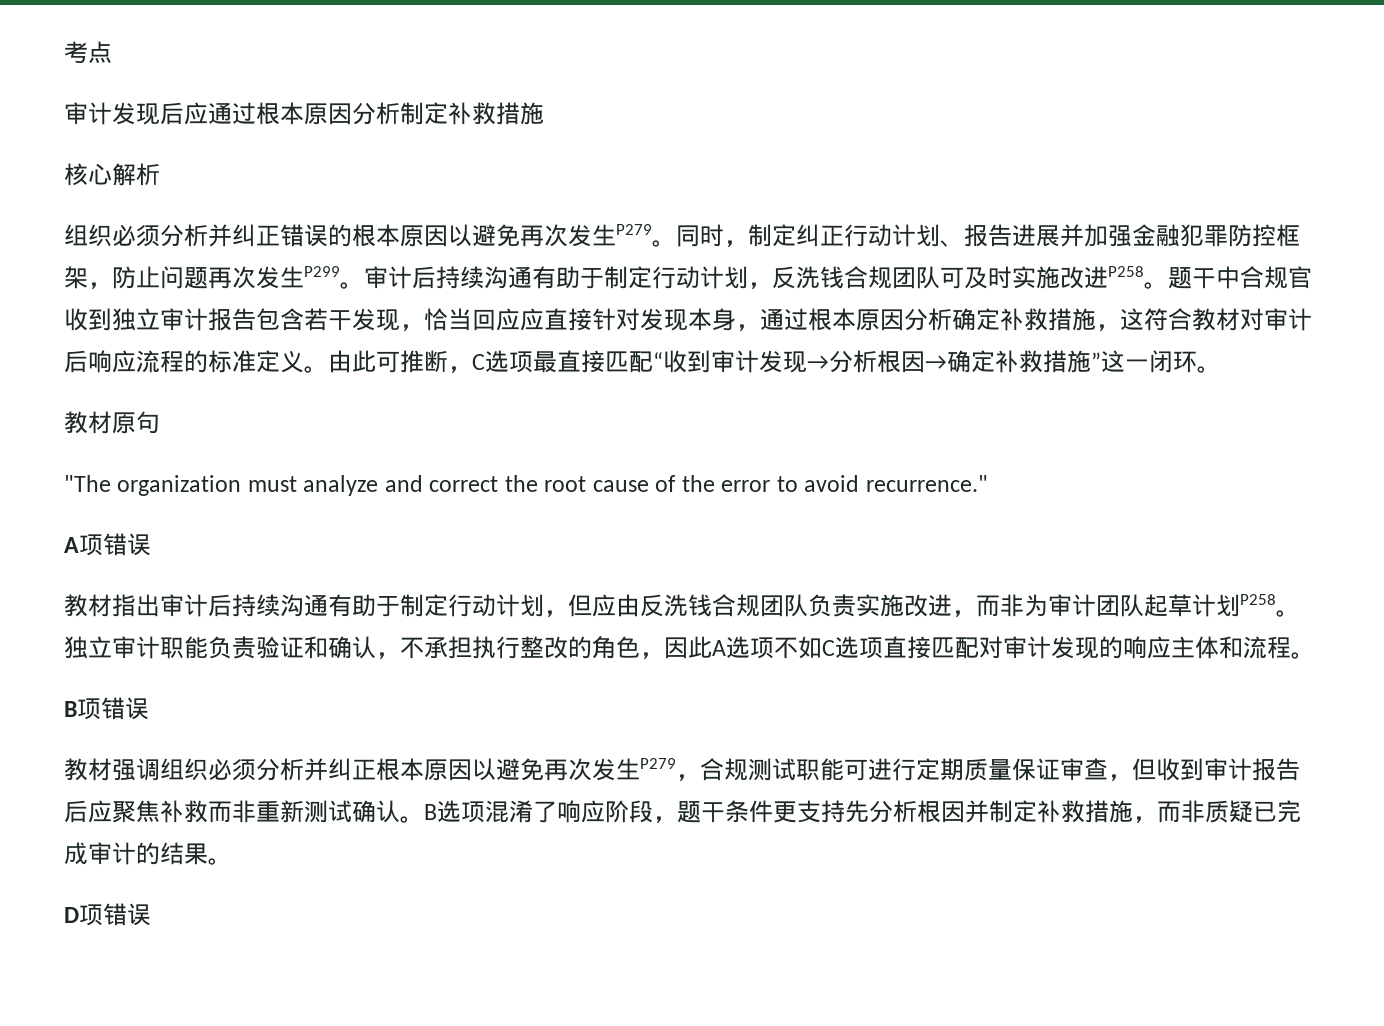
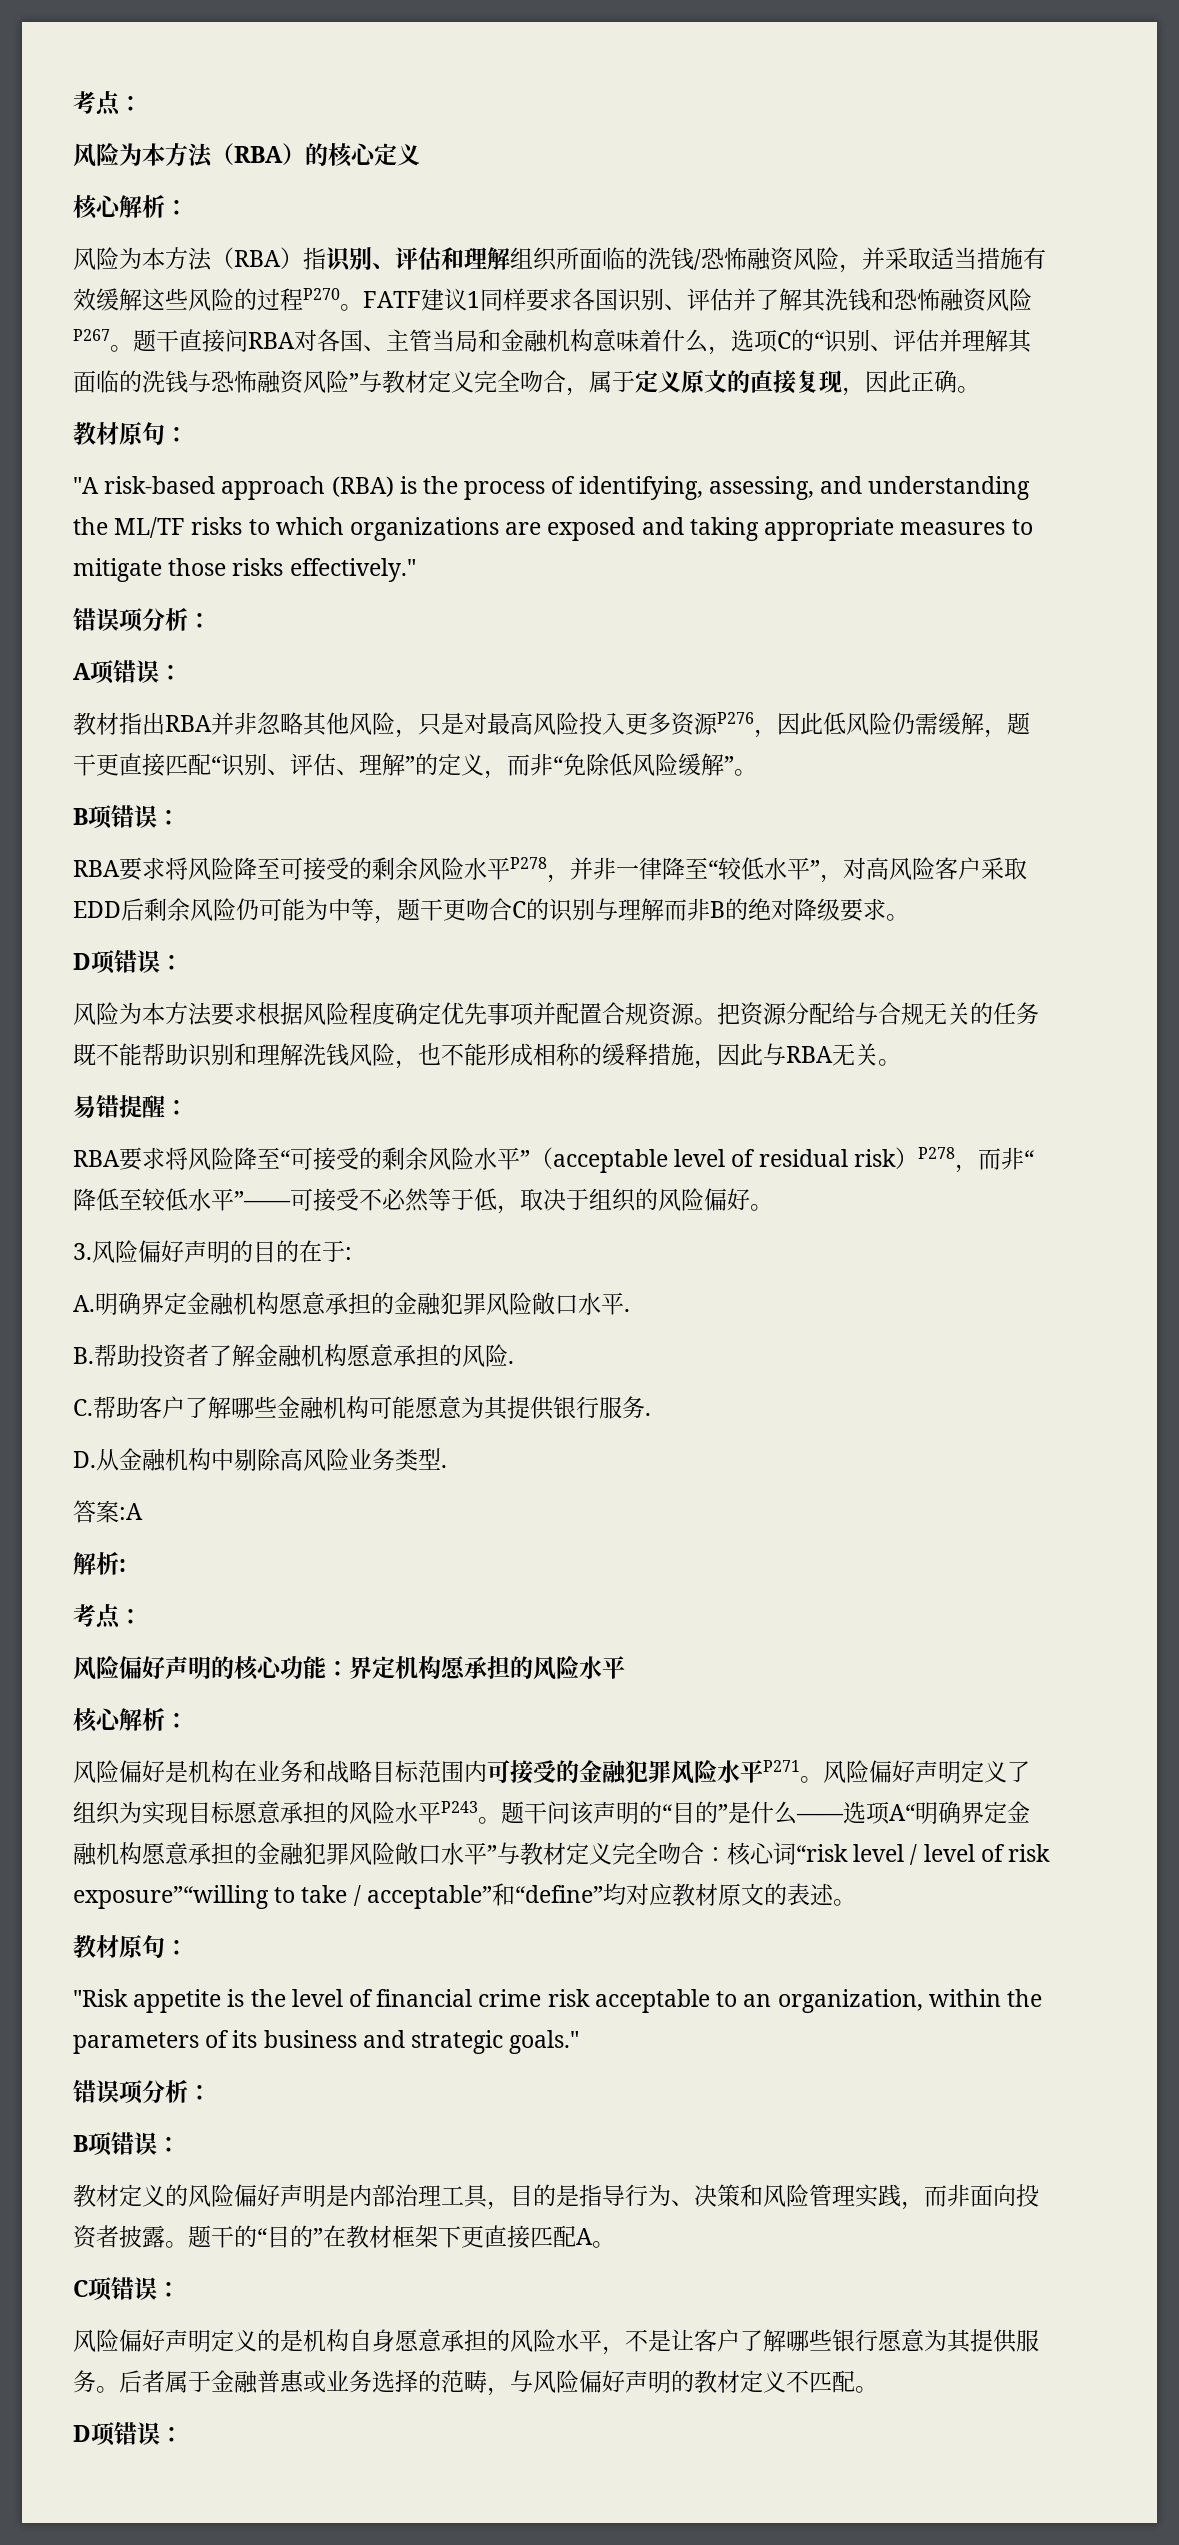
[64,41,112,64] [64,102,544,125] [64,163,160,186] [64,224,652,247] [652,224,1300,247] [64,266,340,289] [340,266,1144,289] [1144,266,1312,289] [64,308,1312,331] [64,350,1221,373] [64,411,160,434] [64,475,988,496] 考点 // 审计发现后应通过根本原因分析制定补救措施 // 核心解析 // 组织必须分析并纠正错误的根本原因以避免再次发生P279。同时，制定纠正行动计划、报告进展并加强金融犯罪防控框架，防止问题再次发生P299。审计后持续沟通有助于制定行动计划，反洗钱合规团队可及时实施改进P258。题干中合规官收到独立审计报告包含若干发现，恰当回应应直接针对发现本身，通过根本原因分析确定补救措施，这符合教材对审计后响应流程的标准定义。由此可推断，C选项最直接匹配“收到审计发现→分析根因→确定补救措施”这一闭环。 // 教材原句 // "The organization must analyze and correct the root cause of the error to avoid recurrence." -> [73,90,142,116] [73,143,420,168] [73,195,188,220] [73,247,1046,273] [73,288,340,311] [340,288,1032,312] [73,329,110,341] [110,329,1032,355] [73,370,980,396] [73,422,188,446] [73,476,1031,500] [73,517,1033,541] [73,558,416,582] [73,608,211,632] 考点： // 风险为本方法（RBA）的核心定义 // 核心解析： // 风险为本方法（RBA）指识别、评估和理解组织所面临的洗钱/恐怖融资风险，并采取适当措施有效缓解这些风险的过程P270。FATF建议1同样要求各国识别、评估并了解其洗钱和恐怖融资风险P267。题干直接问RBA对各国、主管当局和金融机构意味着什么，选项C的“识别、评估并理解其面临的洗钱与恐怖融资风险”与教材定义完全吻合，属于定义原文的直接复现，因此正确。 // 教材原句： // "A risk-based approach (RBA) is the process of identifying, assessing, and understanding the ML/TF risks to which organizations are exposed and taking appropriate measures to mitigate those risks effectively." // 错误项分析：
(151, 544) none -> [159,665,182,680] ：
[160,594,1276,617] [1276,610,1300,617] [64,636,1315,659] [64,697,149,720] [64,758,676,781] [676,758,1300,781] [64,800,1301,823] [64,842,232,865] [64,903,151,926] 审计后持续沟通有助于制定行动计划，但应由反洗钱合规团队负责实施改进，而非为审计团队起草计划P258。独立审计职能负责验证和确认，不承担执行整改的角色，因此A选项不如C选项直接匹配对审计发现的响应主体和流程。 // B项错误 // 教材强调组织必须分析并纠正根本原因以避免再次发生P279，合规测试职能可进行定期质量保证审查，但收到审计报告后应聚焦补救而非重新测试确认。B选项混淆了响应阶段，题干条件更支持先分析根因并制定补救措施，而非质疑已完成审计的结果。 // D项错误 -> [165,712,754,738] [754,712,1030,738] [73,753,757,779] [73,805,180,829] [73,857,547,881] [547,857,1027,883] [73,898,909,924] [73,950,183,974] [73,1002,1039,1026] [73,1043,901,1069] [73,1095,188,1118] [73,1147,955,1173] [954,1147,1034,1173] [73,1188,773,1214] [73,1240,352,1263] [73,1292,630,1316] [73,1344,514,1368] [73,1396,651,1420] [73,1448,447,1472] [73,1500,143,1523] [73,1552,126,1575] [73,1603,142,1629] [73,1656,625,1681] [73,1708,188,1733] [73,1760,800,1785] [800,1760,1030,1783] [73,1801,478,1825] [478,1801,1030,1825] [73,1842,1051,1866] [73,1883,856,1909] [73,1935,188,1959] [73,1989,1042,2013] [73,2030,580,2054] [73,2080,211,2104] [73,2132,180,2156] [73,2184,1039,2210] [73,2225,615,2249] [73,2277,180,2301] [73,2329,1039,2355] [73,2370,878,2396] [73,2422,183,2446] RBA并非忽略其他风险，只是对最高风险投入更多资源P276，因此低风险仍需缓解，题干更直接匹配“识别、评估、理解”的定义，而非“免除低风险缓解”。 // B项错误： // RBA要求将风险降至可接受的剩余风险水平P278，并非一律降至“较低水平”，对高风险客户采取EDD后剩余风险仍可能为中等，题干更吻合C的识别与理解而非B的绝对降级要求。 // D项错误： // 风险为本方法要求根据风险程度确定优先事项并配置合规资源。把资源分配给与合规无关的任务既不能帮助识别和理解洗钱风险，也不能形成相称的缓释措施，因此与RBA无关。 // 易错提醒： // RBA要求将风险降至“可接受的剩余风险水平”（acceptable level of residual risk）P278，而非“降低至较低水平”——可接受不必然等于低，取决于组织的风险偏好。 // 3.风险偏好声明的目的在于: // A.明确界定金融机构愿意承担的金融犯罪风险敞口水平. // B.帮助投资者了解金融机构愿意承担的风险. // C.帮助客户了解哪些金融机构可能愿意为其提供银行服务. // D.从金融机构中剔除高风险业务类型. // 答案:A // 解析: // 考点： // 风险偏好声明的核心功能：界定机构愿承担的风险水平 // 核心解析： // 风险偏好是机构在业务和战略目标范围内可接受的金融犯罪风险水平P271。风险偏好声明定义了组织为实现目标愿意承担的风险水平P243。题干问该声明的“目的”是什么——选项A“明确界定金融机构愿意承担的金融犯罪风险敞口水平”与教材定义完全吻合：核心词“risk level / level of risk exposure”“willing to take / acceptable”和“define”均对应教材原文的表述。 // 教材原句： // "Risk appetite is the level of financial crime risk acceptable to an organization, within the parameters of its business and strategic goals." // 错误项分析： // B项错误： // 教材定义的风险偏好声明是内部治理工具，目的是指导行为、决策和风险管理实践，而非面向投资者披露。题干的“目的”在教材框架下更直接匹配A。 // C项错误： // 风险偏好声明定义的是机构自身愿意承担的风险水平，不是让客户了解哪些银行愿意为其提供服务。后者属于金融普惠或业务选择的范畴，与风险偏好声明的教材定义不匹配。 // D项错误：

